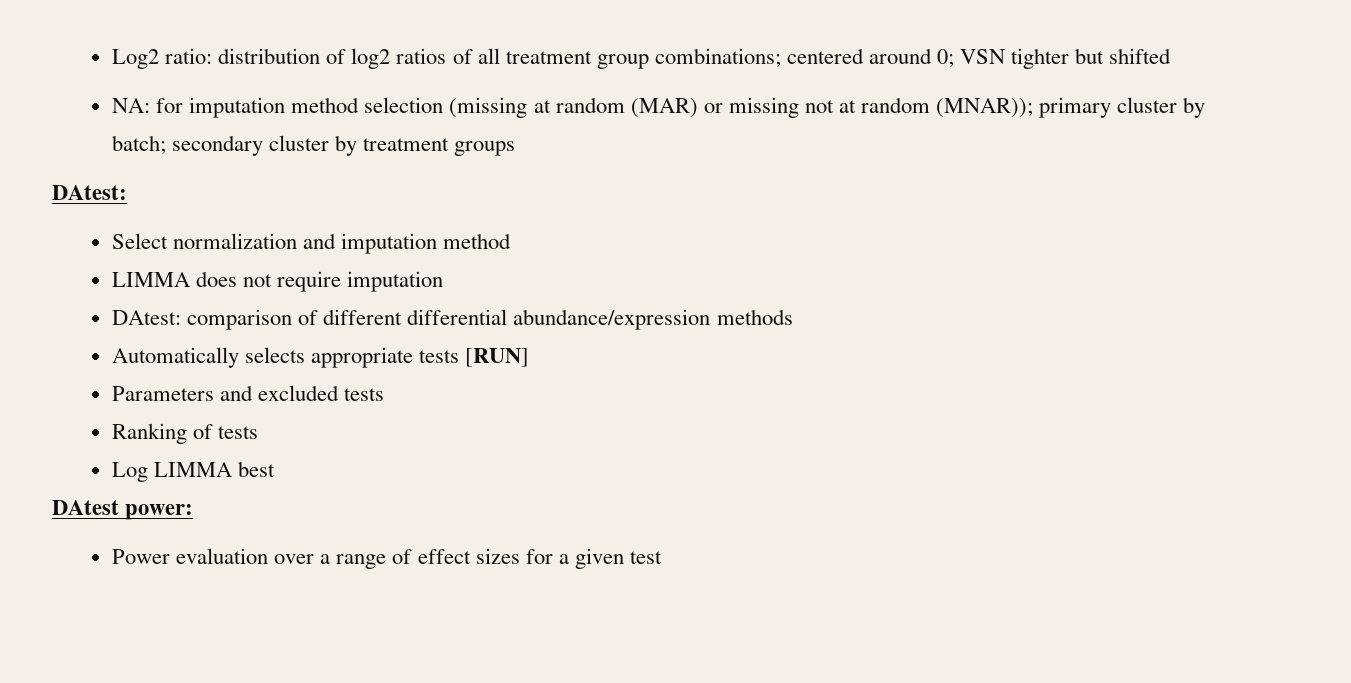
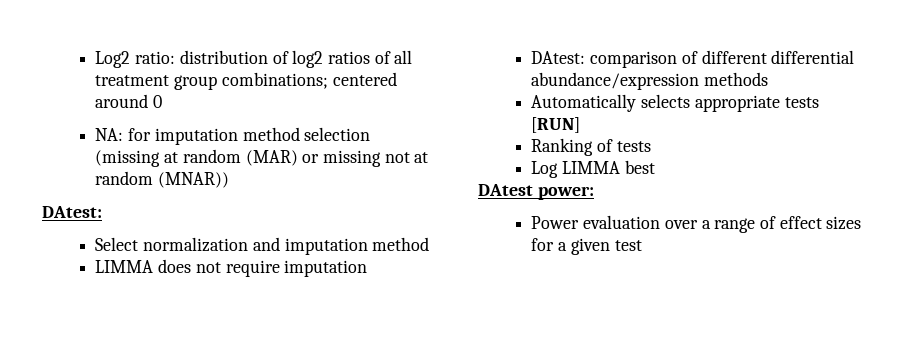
[937,48,1172,69] 0; VSN tighter but shifted -> [153,95,163,108] 0
[936,97,1206,118] [112,135,516,156] (MNAR)); primary cluster by batch; secondary cluster by treatment groups -> [158,172,230,188] (MNAR))
[112,385,385,401] // Parameters and excluded tests -> (581, 125) none

